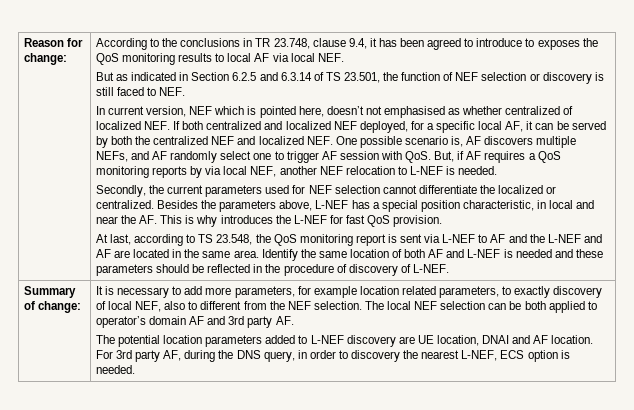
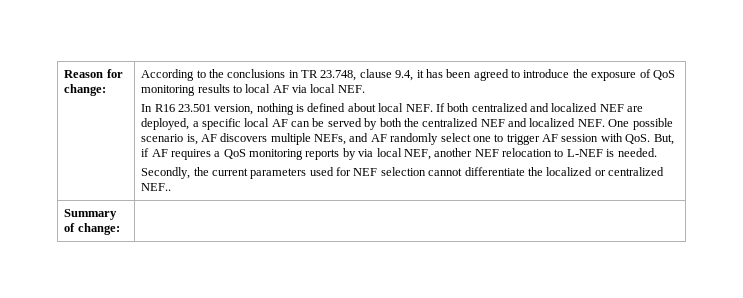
[525,38,598,50] to exposes the -> [572,69,651,81] the exposure of
[95,72,604,84] [95,87,186,96] [95,106,574,118] [95,121,141,130] But as indicated in Section 6.2.5 and 6.3.14 of TS 23.501, the function of NEF selection or discovery is still faced to NEF. // In current version, NEF which is pointed here, doesn’t not emphasised as whether centralized of localized -> [141,103,404,115] In R16 23.501 version, nothing is defined about local
[359,121,424,133] deployed, for -> [627,106,644,112] [141,118,190,130] are deployed,
[505,121,534,132] AF, it -> [271,119,288,127] AF
[95,200,595,212] [95,215,443,227] [95,234,602,246] [95,249,603,261] [95,264,449,276] [23,286,76,298] [23,301,81,313] [95,286,603,298] [95,301,597,313] [95,316,294,328] [95,335,594,347] [95,350,570,362] [95,365,135,374] centralized. Besides the parameters above, L-NEF has a special position characteristic, in local and near the AF. This is why introduces the L-NEF for fast QoS provision. // At last, according to TS 23.548, the QoS monitoring report is sent via L-NEF to AF and the L-NEF and AF are located in the same area. Identify the same location of both AF and L-NEF is needed and these parameters should be reflected in the procedure of discovery of L-NEF. // Summary of change: | It is necessary to add more parameters, for example location related parameters, to exactly discovery of local NEF, also to different from the NEF selection. The local NEF selection can be both applied to operator’s domain AF and 3rd party AF. // The potential location parameters added to L-NEF discovery are UE location, DNAI and AF location. For 3rd party AF, during the DNS query, in order to discovery the nearest L-NEF, ECS option is needed. -> [608,167,665,176] [141,183,172,191] [64,209,118,220] [64,223,120,235] centralized NEF.. // Summary of change: |

